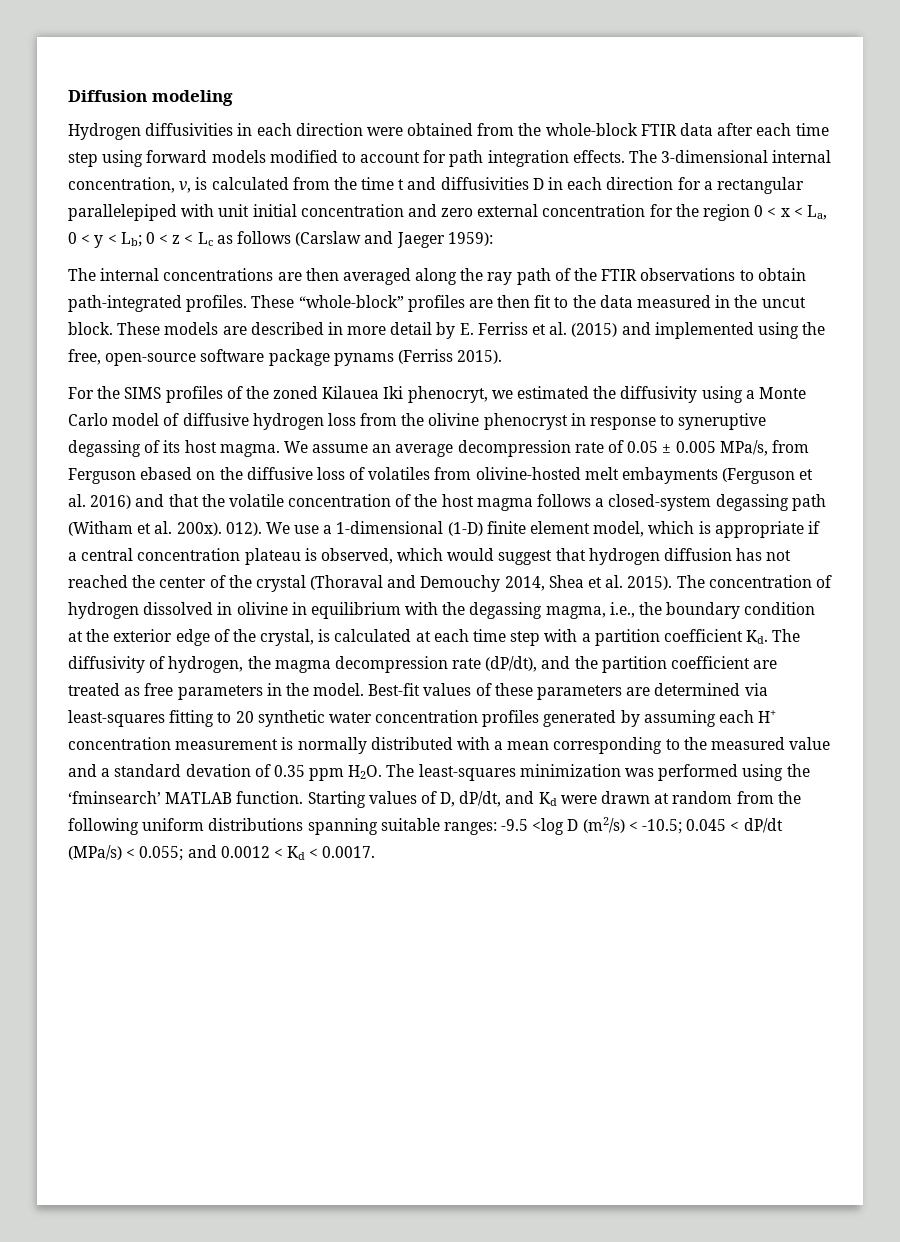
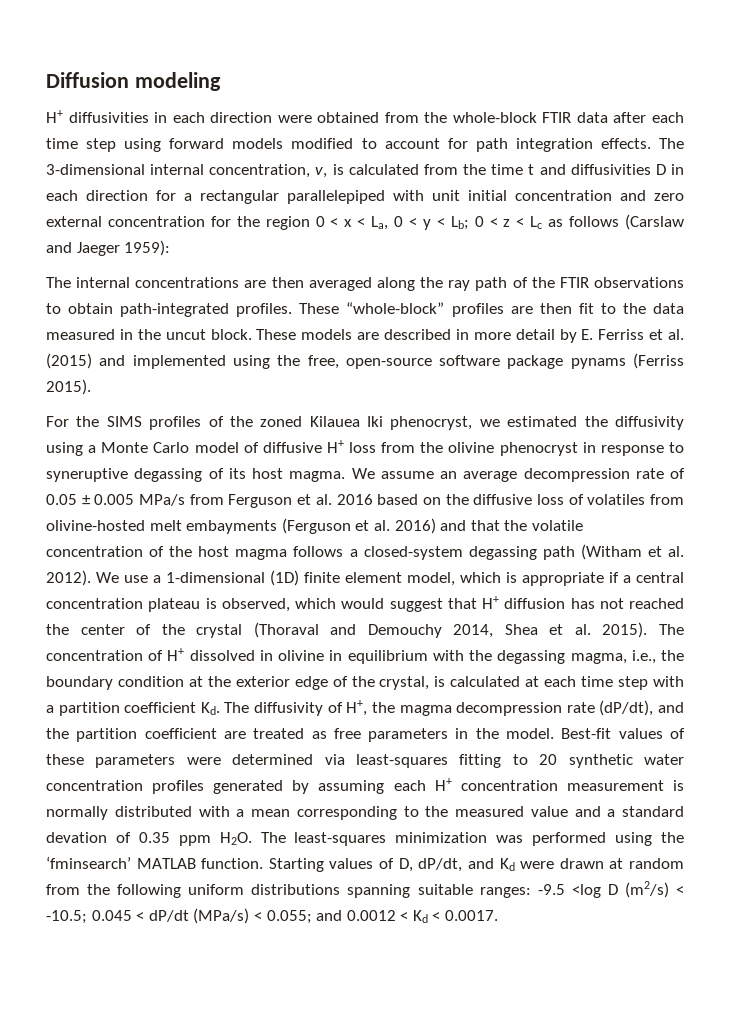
[68,123,141,140] Hydrogen -> [46,110,63,123] H+
[407,386,488,403] phenocryt, -> [390,416,473,430] phenocryst,
[252,413,324,430] hydrogen -> [326,440,344,453] H+
[719,440,768,456] MPa/s, -> [139,494,186,506] MPa/s
[140,467,193,480] ebased -> [297,494,419,505] et al. 2016 based
[176,522,262,536] 200x). 012). -> [46,570,91,586] 2012).
[447,522,483,536] (1-D) -> [270,570,299,586] (1D)
[588,548,660,565] hydrogen -> [482,596,499,609] H+
[68,602,139,619] hydrogen -> [167,648,185,661] H+
[168,656,244,673] hydrogen, -> [346,700,368,716] H+,
[626,687,651,696] are -> [186,757,221,765] were

